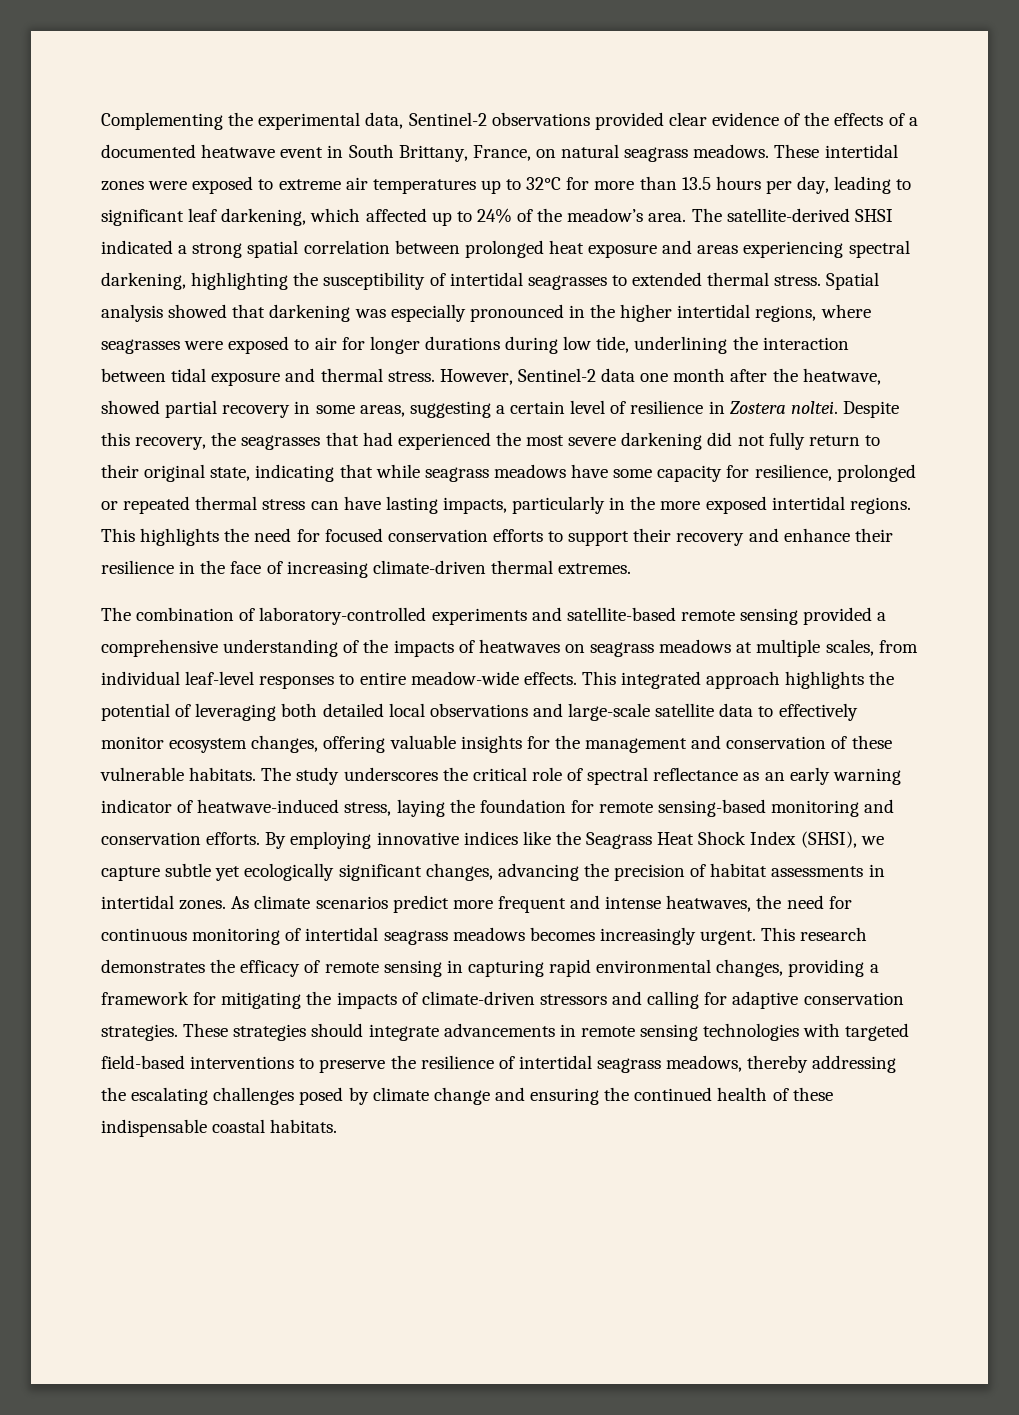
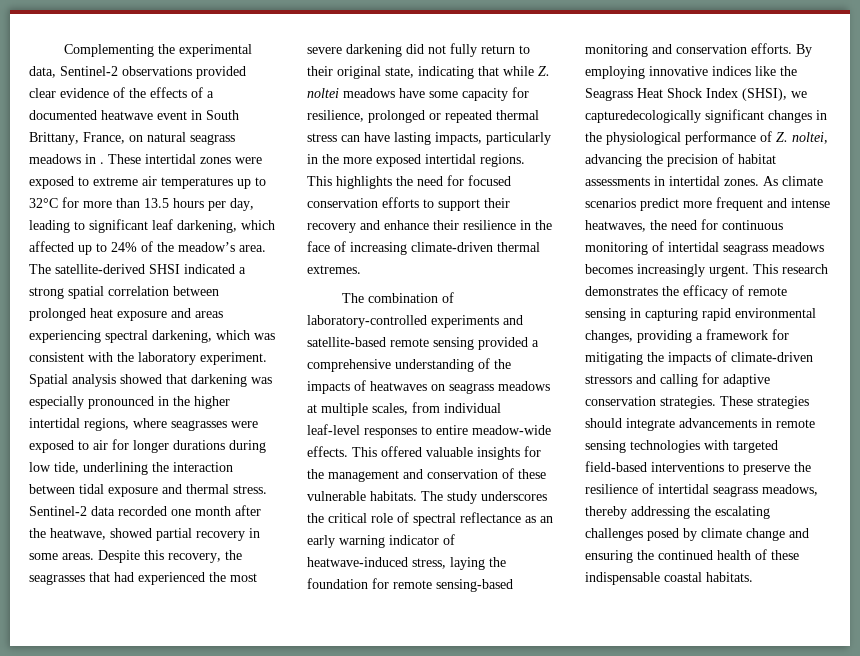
[693,144,770,158] meadows. -> [29,154,104,164] meadows in .
[191,272,822,290] highlighting the susceptibility of intertidal seagrasses to extended thermal stress. -> [216,330,275,340] [29,352,267,365] which was consistent with the laboratory experiment.
[439,369,513,385] However, -> (267, 489) none
(636, 375) none -> [118,506,167,516] recorded
[359,400,838,418] areas, suggesting a certain level of resilience in Zostera noltei. -> [62,553,94,560] areas.
[424,467,489,482] seagrass -> [538,66,550,76] [307,88,339,98] Z. noltei
[621,671,895,689] [101,703,858,721] [101,735,386,753] integrated approach highlights the potential of leveraging both detailed local observations and large-scale satellite data to effectively monitor ecosystem changes, offering -> [381,446,422,457] offered
[101,863,493,881] capture subtle yet ecologically significant changes, -> [585,109,827,123] [585,131,828,145] capturedecologically significant changes in the physiological performance of Z. noltei,

